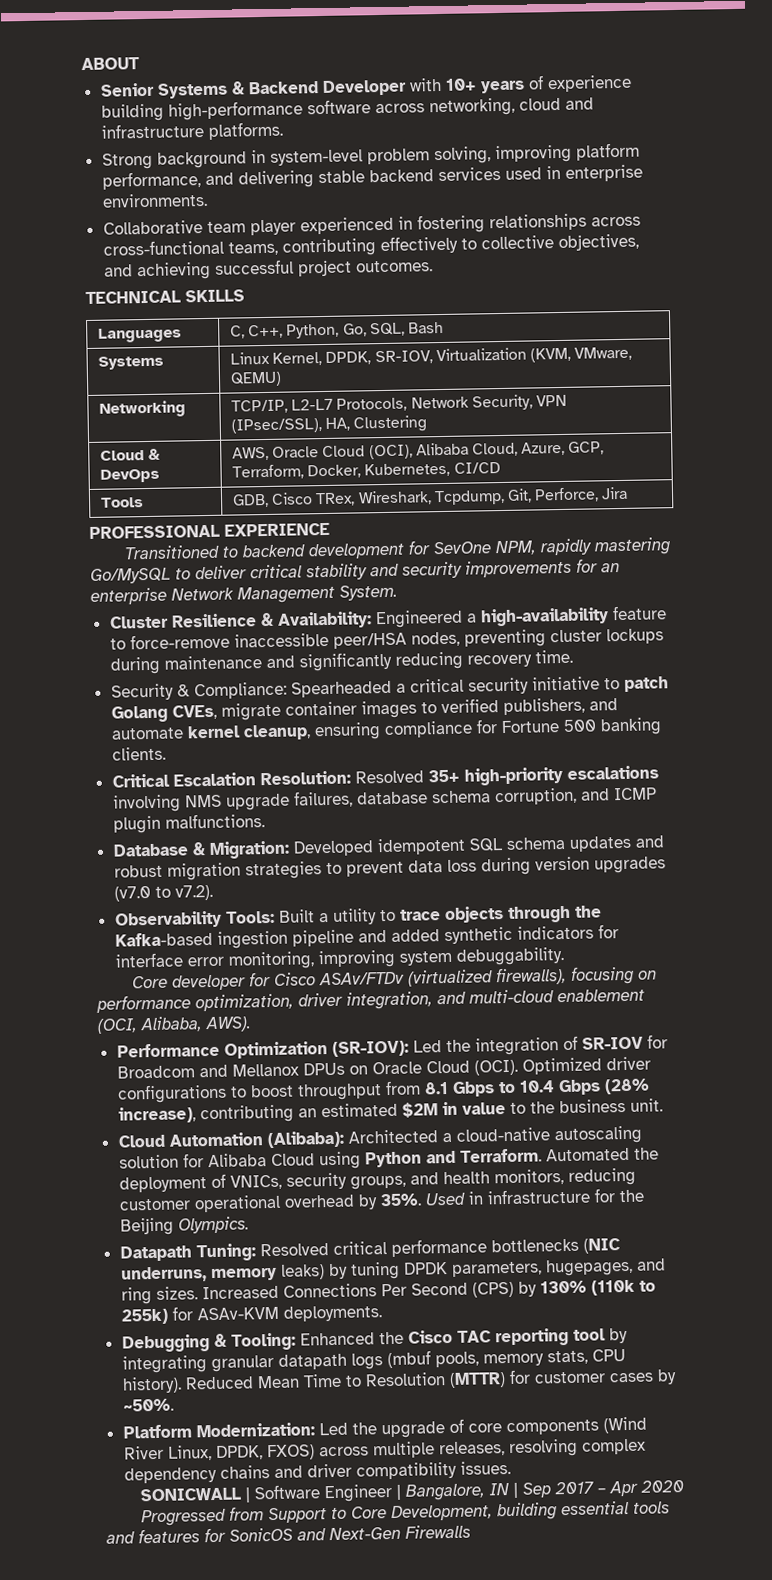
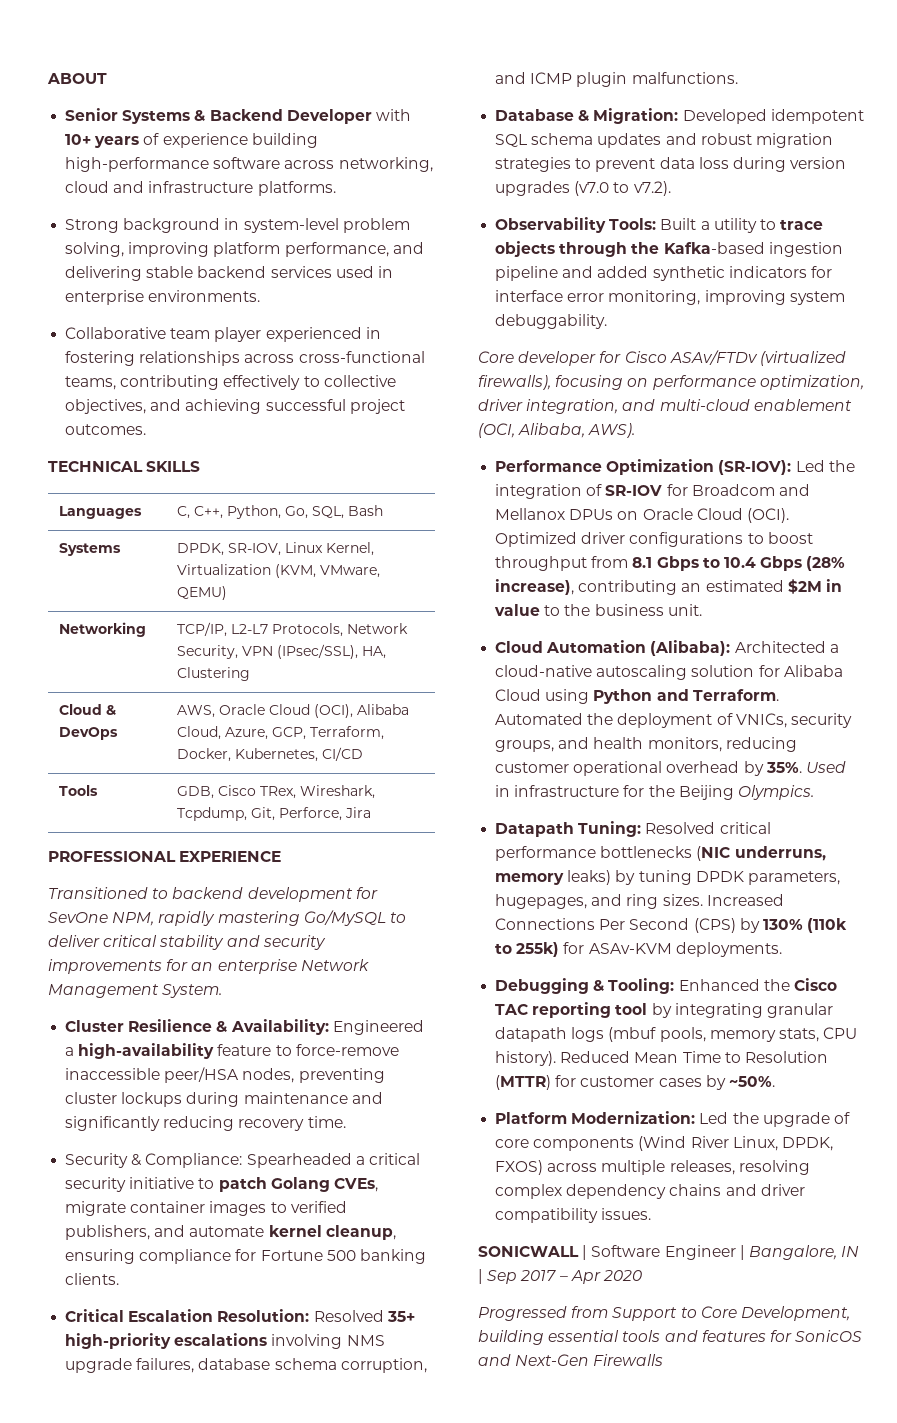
[229,350,433,366] Linux Kernel, DPDK, SR-IOV, -> [176,542,374,556] DPDK, SR-IOV, Linux Kernel,

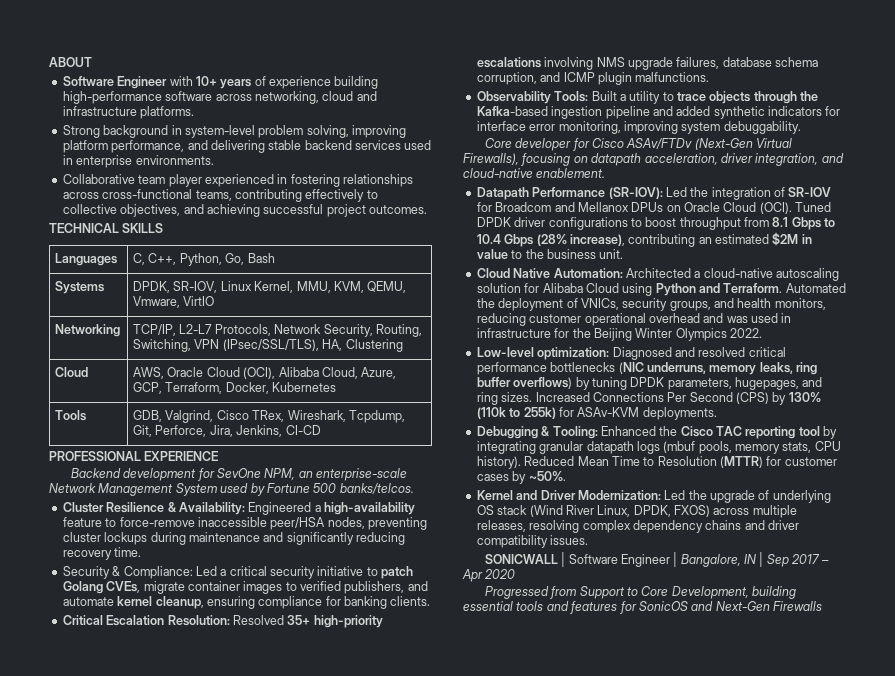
[65,108,372,124] Senior Systems & Backend Developer -> [62,76,168,89] Software Engineer
[311,506,344,519] SQL, -> (245, 259) none
[176,564,380,578] [176,586,227,600] Virtualization (KVM, VMware, QEMU) -> [296,281,407,293] [133,296,215,308] MMU, KVM, QEMU, Vmware, VirtIO
[241,644,358,659] VPN (IPsec/SSL), -> [375,324,422,337] [133,339,319,352] Routing, Switching, VPN (IPsec/SSL/TLS),
[105,705,116,715] [58,727,118,740] & DevOps -> (89, 372) none
[234,747,363,762] Kubernetes, CI/CD -> [272,382,337,392] Kubernetes
(214, 792) none -> [165,410,214,423] Valgrind,
[344,807,371,818] Jira -> [209,425,321,437] Jira, Jenkins, CI-CD
[48,887,244,899] Transitioned to backend -> [70,468,121,478] Backend
[158,910,406,926] [48,935,326,950] [48,959,369,974] [48,984,223,998] rapidly mastering Go/MySQL to deliver critical stability and security improvements for an enterprise Network Management System. -> [298,468,408,481] [49,483,414,496] an enterprise-scale Network Management System used by Fortune 500 banks/telcos.
[246,1153,352,1168] Spearheaded -> [195,566,217,576] Led
[260,1250,356,1261] Fortune 500 -> (341, 601) none
[495,108,864,124] [495,133,833,148] [495,157,847,172] [495,181,671,196] // Database & Migration: Developed idempotent SQL schema updates and robust migration strategies to prevent data loss during version upgrades (v7.0 to v7.2). -> (710, 77) none
[759,351,846,366] [478,375,864,390] [478,399,852,414] [478,423,636,438] [495,459,715,475] (virtualized firewalls), focusing on performance optimization, driver integration, and multi-cloud enablement (OCI, Alibaba, AWS). // Performance Optimization -> [694,138,793,150] [463,153,844,166] [463,168,606,178] [476,187,606,200] (Next-Gen Virtual Firewalls), focusing on datapath acceleration, driver integration, and cloud-native enablement. // Datapath Performance
[495,532,578,547] Optimized -> [795,202,832,212] [476,217,511,227] Tuned DPDK
[546,640,731,656] Automation (Alibaba): -> [513,268,623,278] Native Automation:
[743,761,846,776] by 35%. Used -> [703,313,778,323] and was used
[737,785,814,800] [495,821,716,837] Olympics. // Datapath Tuning: Resolved -> [635,328,762,341] [476,347,746,360] Winter Olympics 2022. // Low-level optimization: Diagnosed and resolved
[567,870,612,885] leaks) -> [759,362,817,375] [476,377,573,389] leaks, ring buffer overflows)
[495,1112,568,1124] Platform -> [476,490,576,500] Kernel and Driver
[495,1137,635,1151] core components -> [772,490,831,503] [476,505,528,515] underlying OS stack

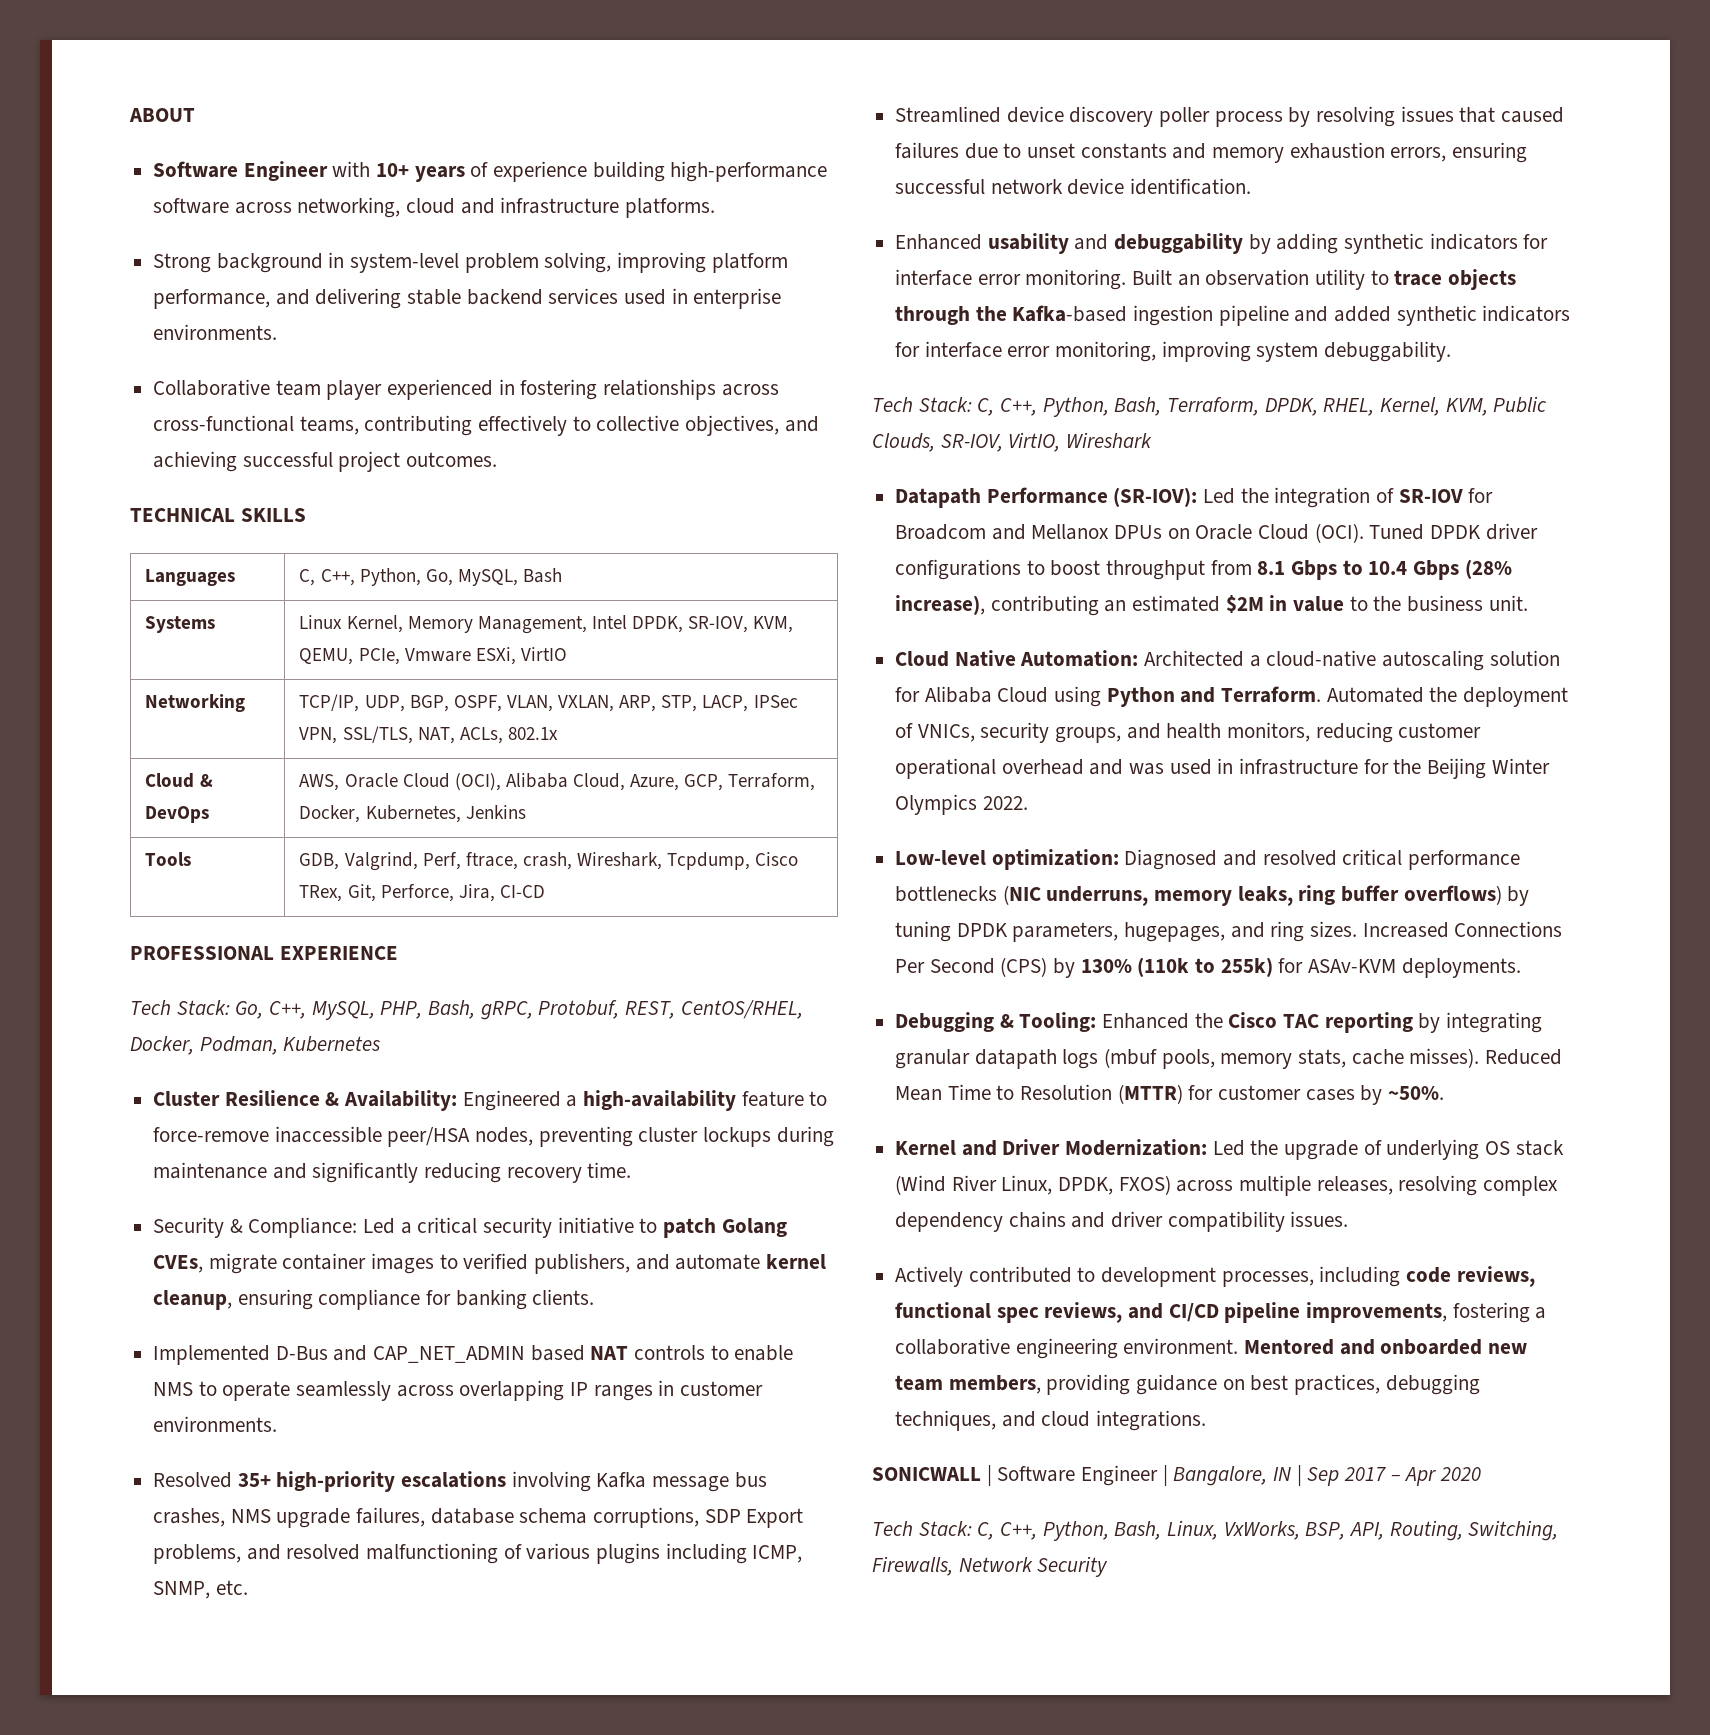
(245, 259) none -> [457,569,518,586] MySQL,
[133,281,407,293] [133,296,215,308] [55,324,121,337] [133,324,422,337] [133,339,403,352] [55,367,89,377] DPDK, SR-IOV, Linux Kernel, MMU, KVM, QEMU, Vmware, VirtIO // Networking | TCP/IP, L2-L7 Protocols, Network Security, Routing, Switching, VPN (IPsec/SSL/TLS), HA, Clustering // Cloud -> [299,615,794,634] [299,647,567,665] [145,694,246,712] [299,694,798,712] [299,726,558,744] [145,773,213,788] [145,806,210,823] Linux Kernel, Memory Management, Intel DPDK, SR-IOV, KVM, QEMU, PCIe, Vmware ESXi, VirtIO // Networking | TCP/IP, UDP, BGP, OSPF, VLAN, VXLAN, ARP, STP, LACP, IPSec VPN, SSL/TLS, NAT, ACLs, 802.1x // Cloud & DevOps
[272,382,337,392] Kubernetes -> [365,805,526,823] Kubernetes, Jenkins
[216,410,405,423] Cisco TRex, Wireshark, Tcpdump, -> [422,852,799,870] [299,885,343,902] Perf, ftrace, crash, Wireshark, Tcpdump, Cisco TRex,
[236,425,283,437] Jenkins, -> (495, 893) none
[70,468,408,481] [49,483,414,496] Backend development for SevOne NPM, an enterprise-scale Network Management System used by Fortune 500 banks/telcos. -> [130,1000,803,1020] [130,1036,381,1055] Tech Stack: Go, C++, MySQL, PHP, Bash, gRPC, Protobuf, REST, CentOS/RHEL, Docker, Podman, Kubernetes
[62,615,230,626] Critical Escalation Resolution: -> [153,1345,794,1365] [153,1380,764,1401] [153,1416,278,1432] Implemented D-Bus and CAP_NET_ADMIN based NAT controls to enable NMS to operate seamlessly across overlapping IP ranges in customer environments. //
(594, 63) none -> [596,1472,767,1492] [153,1508,226,1527] Kafka message bus crashes,
[476,72,710,85] [476,91,626,104] corruption, and ICMP plugin malfunctions. // Observability Tools: Built a -> [593,1507,804,1528] [153,1543,803,1564] [153,1580,248,1599] [895,106,1565,127] [895,142,1528,163] [895,178,1252,195] [895,233,1549,254] [895,269,1310,290] corruptions, SDP Export problems, and resolved malfunctioning of various plugins including ICMP, SNMP, etc. // Streamlined device discovery poller process by resolving issues that caused failures due to unset constants and memory exhaustion errors, ensuring successful network device identification. // Enhanced usability and debuggability by adding synthetic indicators for interface error monitoring. Built an observation
[484,138,793,151] [463,153,844,166] [463,168,606,178] Core developer for Cisco ASAv/FTDv (Next-Gen Virtual Firewalls), focusing on datapath acceleration, driver integration, and cloud-native enablement. -> [872,396,1548,417] [872,432,1153,452] Tech Stack: C, C++, Python, Bash, Terraform, DPDK, RHEL, Kernel, KVM, Public Clouds, SR-IOV, VirtIO, Wireshark
[798,426,820,436] tool -> (1413, 1022) none
[814,441,841,451] [476,456,521,469] CPU history). -> [1351,1048,1480,1068] cache misses).
(589, 540) none -> [895,1266,1535,1287] [895,1302,1547,1323] [895,1338,1528,1359] [895,1374,1480,1395] [895,1410,1207,1431] // Actively contributed to development processes, including code reviews, functional spec reviews, and CI/CD pipeline improvements, fostering a collaborative engineering environment. Mentored and onboarded new team members, providing guidance on best practices, debugging techniques, and cloud integrations.
[484,586,797,599] [463,601,822,614] Progressed from Support to Core Development, building essential tools and features for SonicOS and Next-Gen Firewalls -> [872,1520,1559,1541] [872,1556,1109,1577] Tech Stack: C, C++, Python, Bash, Linux, VxWorks, BSP, API, Routing, Switching, Firewalls, Network Security

